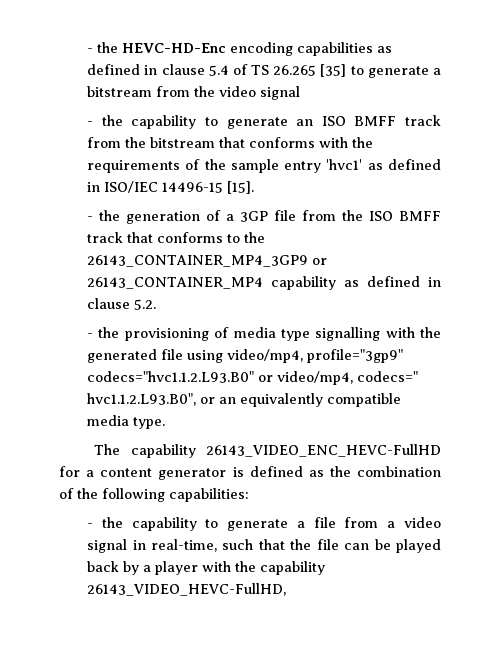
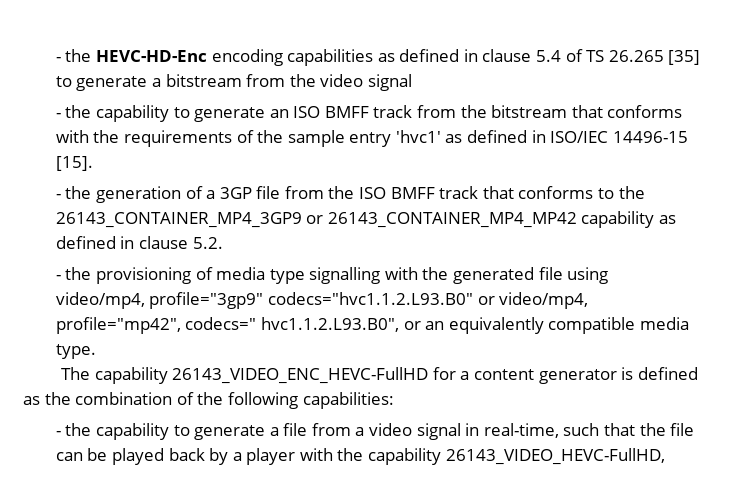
[87,277,264,289] 26143_CONTAINER_MP4 -> [327,212,577,228] 26143_CONTAINER_MP4_MP42
(354, 378) none -> [55,317,181,334] profile="mp42",

